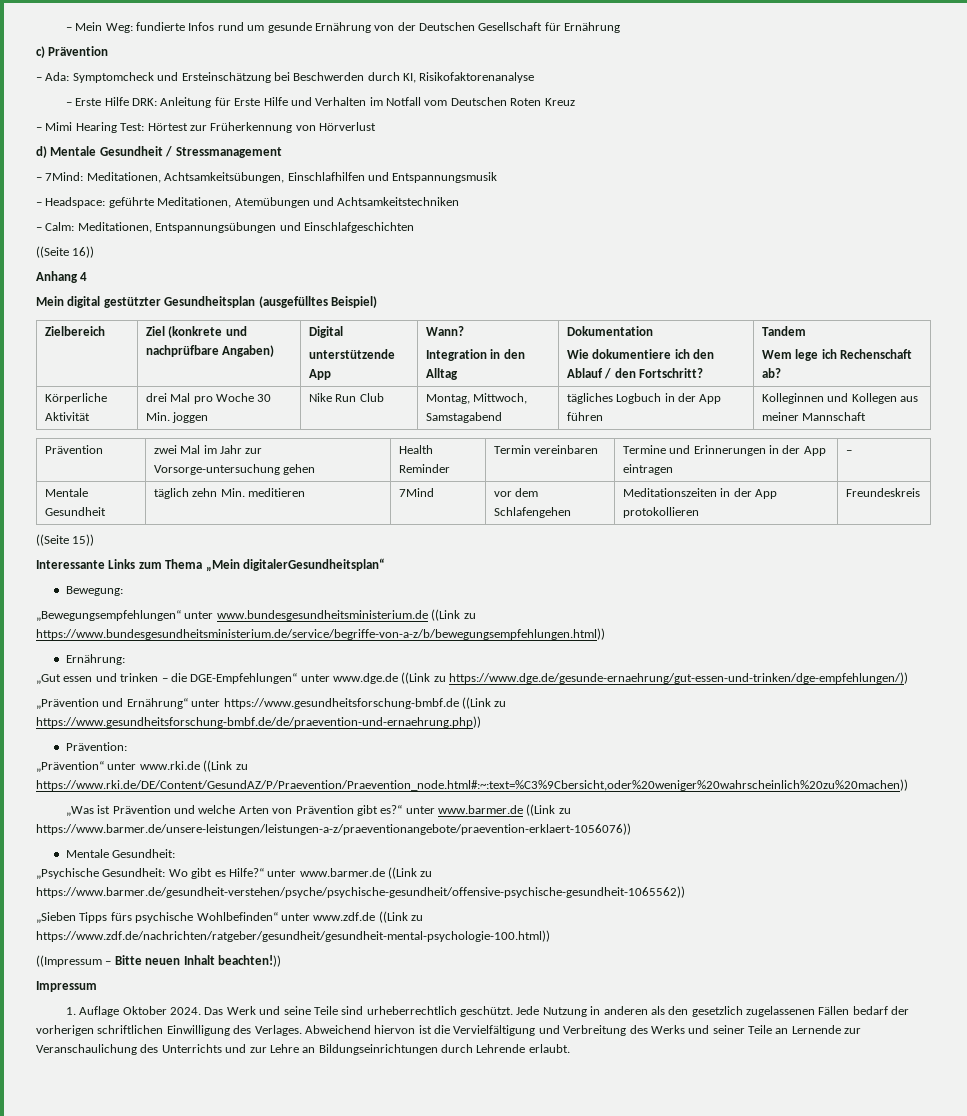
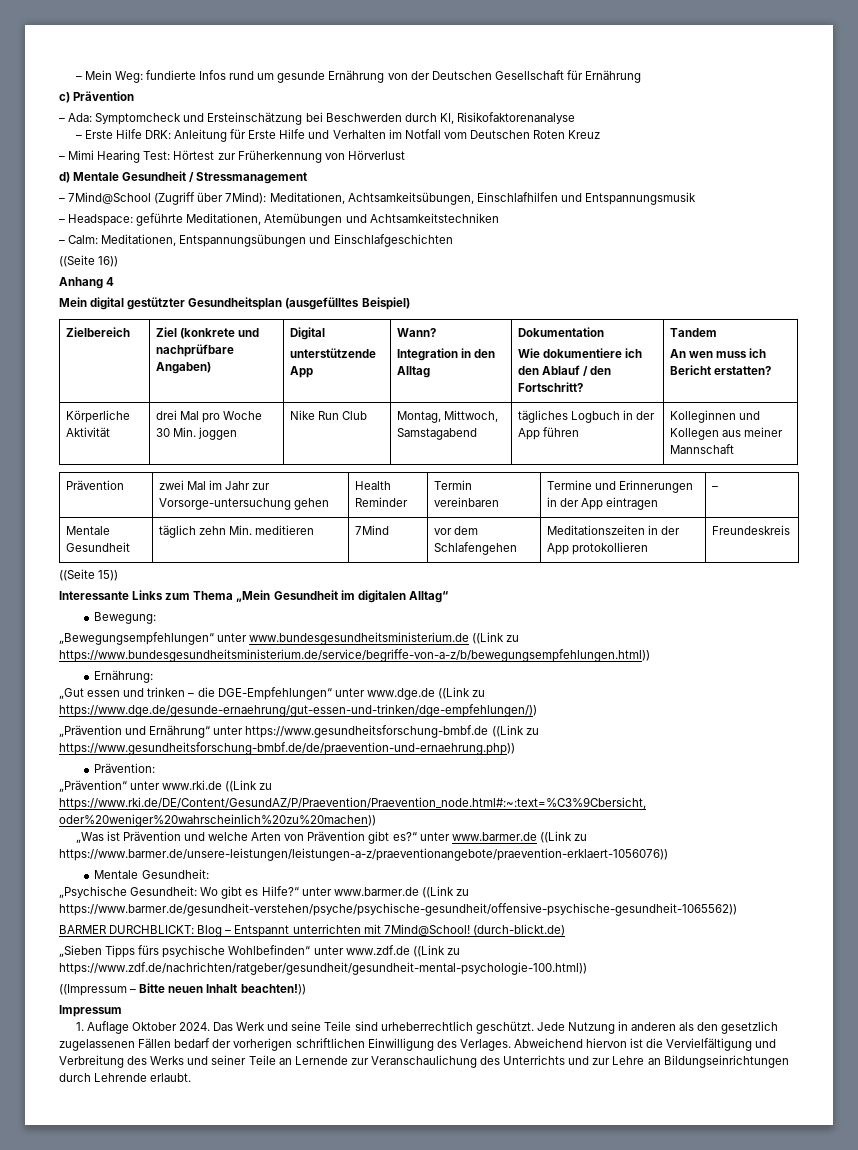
[45,172,84,181] 7Mind: -> [68,192,267,205] 7Mind@School (Zugriff über 7Mind):
[761,349,913,361] [761,368,781,378] Wem lege ich Rechenschaft ab? -> [669,348,767,358] [669,365,771,375] An wen muss ich Bericht erstatten?
[242,558,385,571] digitalerGesundheitsplan“ -> [273,590,448,603] Gesundheit im digitalen Alltag“
(685, 892) none -> [59,924,565,937] // BARMER DURCHBLICKT: Blog – Entspannt unterrichten mit 7Mind@School! (durch-blickt.de)

